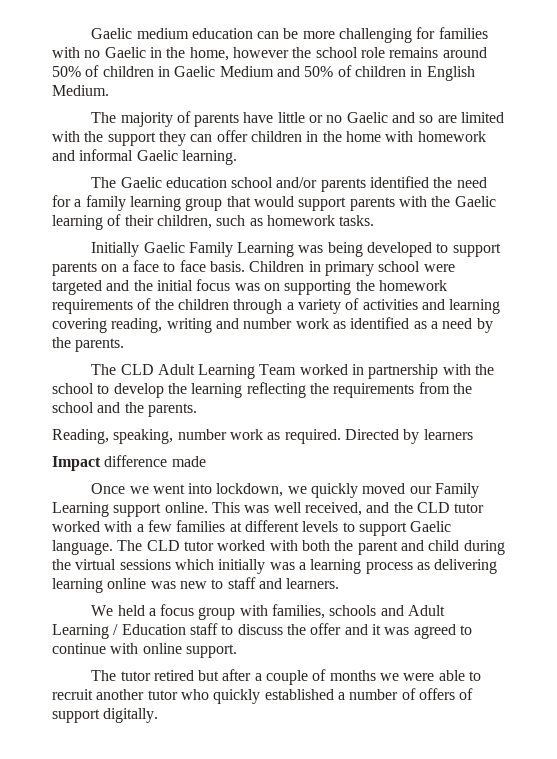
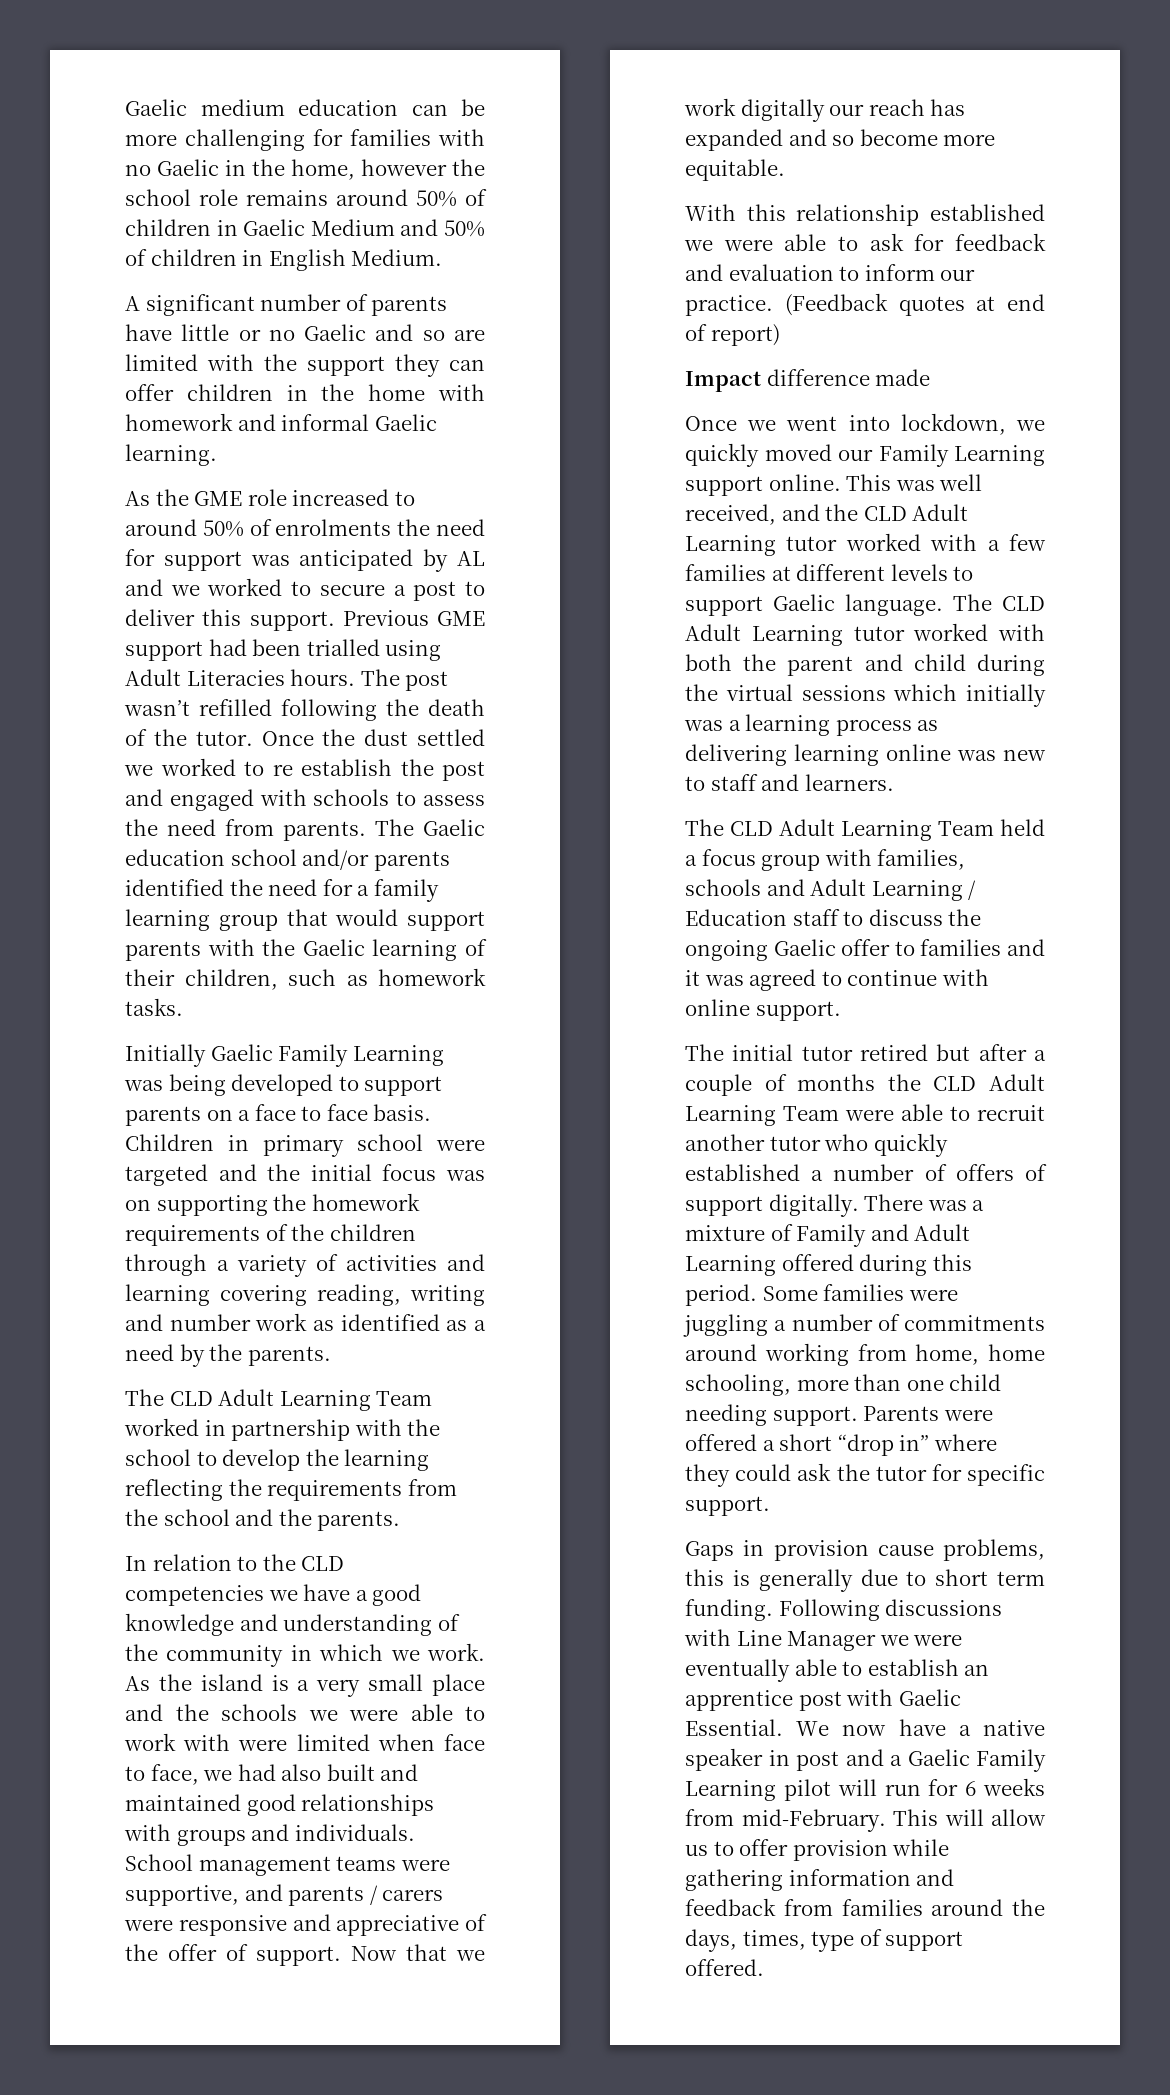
[91,112,173,127] The majority -> [125,294,342,316] A significant number
(237, 157) none -> [125,489,415,506] [125,519,485,537] [125,549,485,572] [125,578,486,601] [125,609,485,631] [125,639,442,661] [125,669,449,691] [124,699,485,721] [125,729,485,746] [124,758,485,781] [125,789,486,811] [125,819,366,841] As the GME role increased to around 50% of enrolments the need for support was anticipated by AL and we worked to secure a post to deliver this support. Previous GME support had been trialled using Adult Literacies hours. The post wasn’t refilled following the death of the tutor. Once the dust settled we worked to re establish the post and engaged with schools to assess the need from parents.
[52,429,473,444] Reading, speaking, number work as required. Directed by learners -> [125,1554,345,1571] [125,1584,422,1606] [125,1613,460,1636] [125,1643,485,1667] [125,1674,485,1697] [125,1704,485,1721] [124,1733,486,1751] [125,1764,419,1785] [125,1794,435,1816] [124,1824,415,1846] [125,1854,450,1876] [125,1884,444,1906] [124,1914,487,1936] [125,1944,485,1966] [684,98,966,122] [685,129,996,151] [685,159,785,181] [685,204,1045,226] [684,233,1046,251] [685,264,976,281] [685,293,1045,316] [685,324,780,346] In relation to the CLD competencies we have a good knowledge and understanding of the community in which we work. As the island is a very small place and the schools we were able to work with were limited when face to face, we had also built and maintained good relationships with groups and individuals. School management teams were supportive, and parents / carers were responsive and appreciative of the offer of support. Now that we work digitally our reach has expanded and so become more equitable. // With this relationship established we were able to ask for feedback and evaluation to inform our practice. (Feedback quotes at end of report)
(450, 507) none -> [912,504,969,521] [685,535,776,556] Adult Learning
(180, 545) none -> [685,624,843,646] Adult Learning
[91,605,114,616] We -> [685,819,994,841] The CLD Adult Learning Team
[310,623,342,635] offer -> [685,939,1002,961] ongoing Gaelic offer to families
(117, 675) none -> [732,1044,794,1061] initial
[380,673,400,681] we -> [887,1074,1045,1091] [685,1105,839,1126] the CLD Adult Learning Team
(159, 715) none -> [864,1194,985,1211] [685,1224,971,1247] [685,1254,972,1276] [685,1284,958,1306] [683,1314,1045,1337] [685,1343,1045,1366] [685,1374,1002,1396] [685,1404,993,1426] [685,1434,997,1456] [685,1463,1045,1487] [685,1496,770,1516] [685,1539,1045,1561] [685,1569,1045,1592] [685,1599,1003,1621] [684,1629,963,1651] [685,1659,990,1682] [685,1689,961,1711] [685,1719,1045,1736] [685,1748,1046,1772] [685,1778,1045,1801] [685,1809,1046,1832] [685,1839,950,1861] [685,1869,955,1891] [685,1898,1045,1916] [685,1929,964,1952] [685,1959,764,1976] There was a mixture of Family and Adult Learning offered during this period. Some families were juggling a number of commitments around working from home, home schooling, more than one child needing support. Parents were offered a short “drop in” where they could ask the tutor for specific support. // Gaps in provision cause problems, this is generally due to short term funding. Following discussions with Line Manager we were eventually able to establish an apprentice post with Gaelic Essential. We now have a native speaker in post and a Gaelic Family Learning pilot will run for 6 weeks from mid-February. This will allow us to offer provision while gathering information and feedback from families around the days, times, type of support offered.

